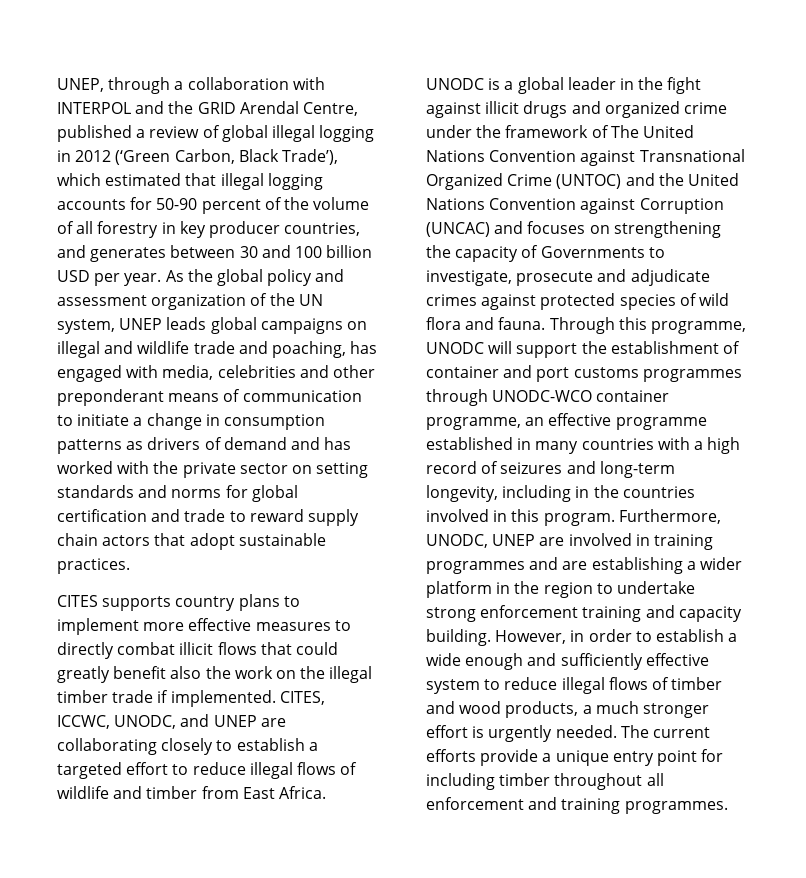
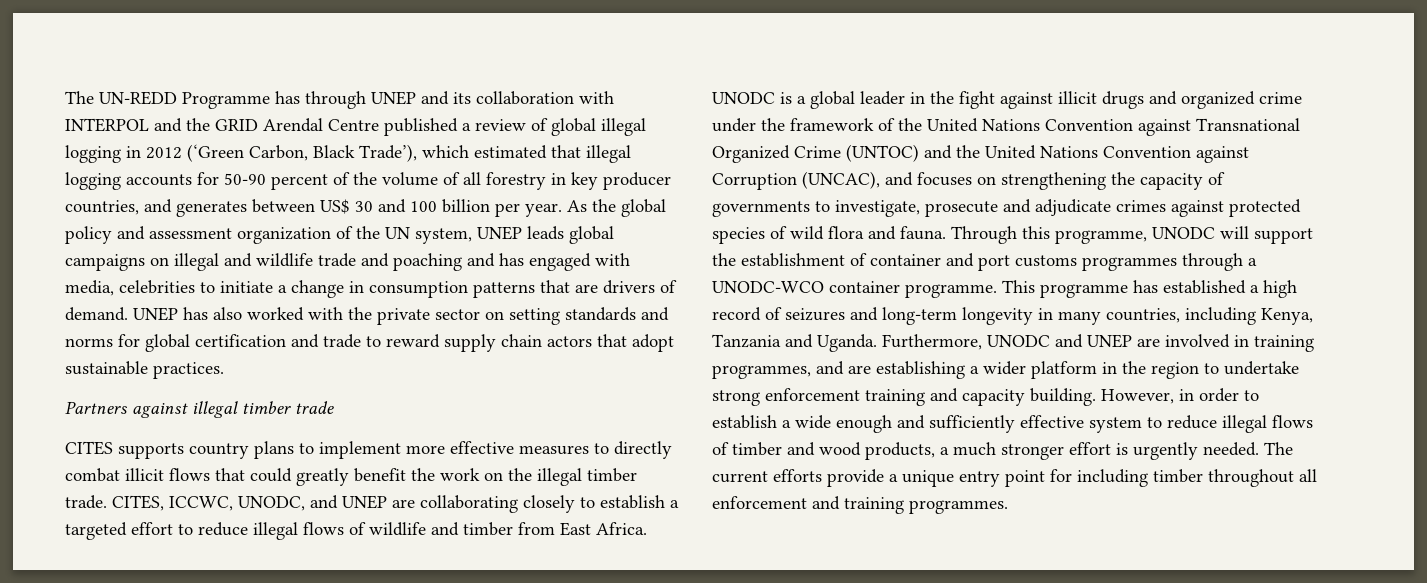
[57,77,184,94] UNEP, through a -> [65,91,471,109] The UN-REDD Programme has through UNEP and its
[302,102,358,116] Centre, -> [328,119,379,131] Centre
(236, 251) none -> [320,199,350,214] US$
[57,270,90,282] USD -> (490, 206) none
[271,341,346,358] poaching, -> [393,253,495,271] poaching and
[299,365,375,378] [57,389,362,406] and other preponderant means of communication -> (195, 287) none
[126,437,352,450] as drivers of demand and has -> [540,280,677,294] [65,307,242,321] that are drivers of demand. UNEP has also
(130, 566) none -> [65,401,334,418] // Partners against illegal timber trade
[170,666,202,679] also -> (406, 475) none
[112,690,276,707] trade if implemented. -> [65,495,107,509] trade.
[610,125,639,138] The -> [898,118,922,131] the
[426,222,490,237] (UNCAC) -> [802,171,880,189] (UNCAC),
[540,246,645,258] Governments -> [712,201,810,217] governments
(488, 397) none -> [1248,258,1257,266] a
[426,413,707,430] [426,437,690,454] programme, an effective programme established in many countries with -> [905,280,1246,298] programme. This programme has established
[426,485,695,502] [426,509,721,526] [426,534,488,548] longevity, including in the countries involved in this program. Furthermore, UNODC, -> [962,307,1313,325] [712,334,1083,352] longevity in many countries, including Kenya, Tanzania and Uganda. Furthermore, UNODC and
[426,561,525,574] programmes -> [712,365,811,379] programmes,

